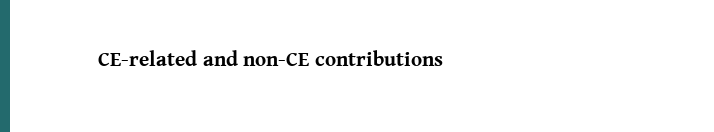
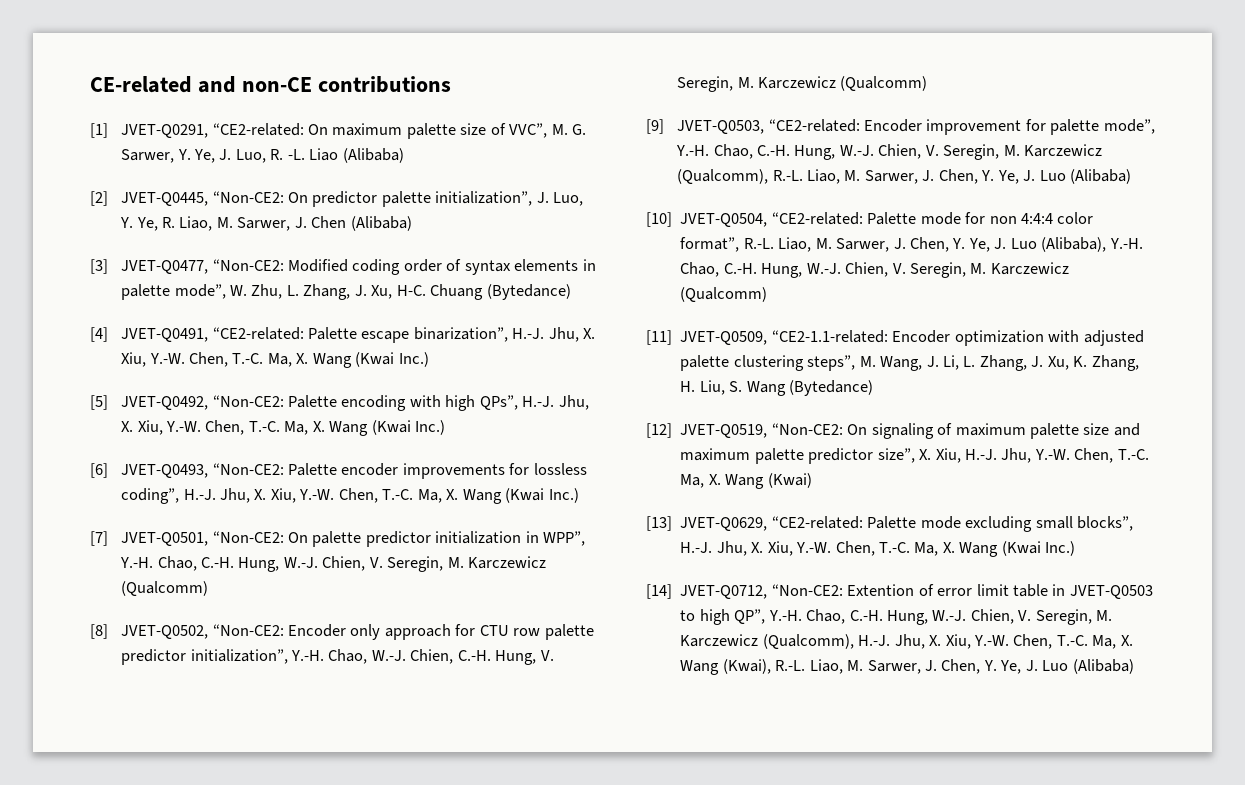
(443, 58) none -> [90,123,587,139] [121,148,404,163] [90,191,584,207] [120,216,412,231] [90,259,596,275] [121,284,571,300] [90,327,596,343] [121,352,429,368] [90,395,589,411] [121,420,446,436] [90,463,587,479] [121,488,579,504] [90,531,586,547] [120,556,547,572] [121,581,209,596] [90,624,594,640] [121,649,554,665] [677,76,928,92] [646,119,1155,135] [676,144,1103,160] [677,169,1132,184] [646,212,1094,227] [680,237,1143,252] [680,262,1069,278] [680,287,768,302] [646,330,1144,346] [680,355,1139,371] [680,380,874,396] [646,423,1140,439] [680,448,1149,464] [680,473,812,489] [646,516,1133,532] [680,541,1076,557] [646,584,1153,599] [680,609,1113,625] [680,634,1133,649] [680,659,1134,675] // [1] JVET-Q0291, “CE2-related: On maximum palette size of VVC”, M. G. Sarwer, Y. Ye, J. Luo, R. -L. Liao (Alibaba) // [2] JVET-Q0445, “Non-CE2: On predictor palette initialization”, J. Luo, Y. Ye, R. Liao, M. Sarwer, J. Chen (Alibaba) // [3] JVET-Q0477, “Non-CE2: Modified coding order of syntax elements in palette mode”, W. Zhu, L. Zhang, J. Xu, H-C. Chuang (Bytedance) // [4] JVET-Q0491, “CE2-related: Palette escape binarization”, H.-J. Jhu, X. Xiu, Y.-W. Chen, T.-C. Ma, X. Wang (Kwai Inc.) // [5] JVET-Q0492, “Non-CE2: Palette encoding with high QPs”, H.-J. Jhu, X. Xiu, Y.-W. Chen, T.-C. Ma, X. Wang (Kwai Inc.) // [6] JVET-Q0493, “Non-CE2: Palette encoder improvements for lossless coding”, H.-J. Jhu, X. Xiu, Y.-W. Chen, T.-C. Ma, X. Wang (Kwai Inc.) // [7] JVET-Q0501, “Non-CE2: On palette predictor initialization in WPP”, Y.-H. Chao, C.-H. Hung, W.-J. Chien, V. Seregin, M. Karczewicz (Qualcomm) // [8] JVET-Q0502, “Non-CE2: Encoder only approach for CTU row palette predictor initialization”, Y.-H. Chao, W.-J. Chien, C.-H. Hung, V. Seregin, M. Karczewicz (Qualcomm) // [9] JVET-Q0503, “CE2-related: Encoder improvement for palette mode”, Y.-H. Chao, C.-H. Hung, W.-J. Chien, V. Seregin, M. Karczewicz (Qualcomm), R.-L. Liao, M. Sarwer, J. Chen, Y. Ye, J. Luo (Alibaba) // [10] JVET-Q0504, “CE2-related: Palette mode for non 4:4:4 color format”, R.-L. Liao, M. Sarwer, J. Chen, Y. Ye, J. Luo (Alibaba), Y.-H. Chao, C.-H. Hung, W.-J. Chien, V. Seregin, M. Karczewicz (Qualcomm) // [11] JVET-Q0509, “CE2-1.1-related: Encoder optimization with adjusted palette clustering steps”, M. Wang, J. Li, L. Zhang, J. Xu, K. Zhang, H. Liu, S. Wang (Bytedance) // [12] JVET-Q0519, “Non-CE2: On signaling of maximum palette size and maximum palette predictor size”, X. Xiu, H.-J. Jhu, Y.-W. Chen, T.-C. Ma, X. Wang (Kwai) // [13] JVET-Q0629, “CE2-related: Palette mode excluding small blocks”, H.-J. Jhu, X. Xiu, Y.-W. Chen, T.-C. Ma, X. Wang (Kwai Inc.) // [14] JVET-Q0712, “Non-CE2: Extention of error limit table in JVET-Q0503 to high QP”, Y.-H. Chao, C.-H. Hung, W.-J. Chien, V. Seregin, M. Karczewicz (Qualcomm), H.-J. Jhu, X. Xiu, Y.-W. Chen, T.-C. Ma, X. Wang (Kwai), R.-L. Liao, M. Sarwer, J. Chen, Y. Ye, J. Luo (Alibaba)

